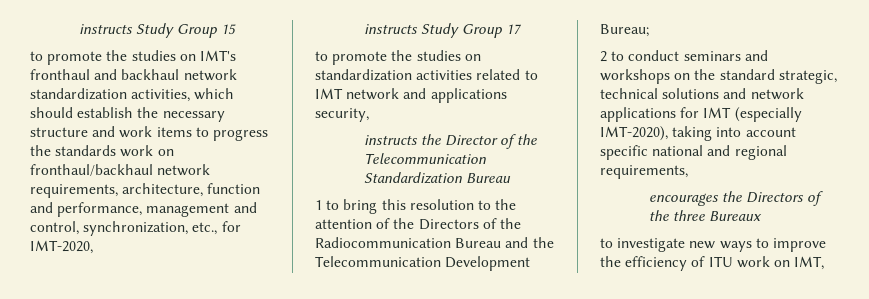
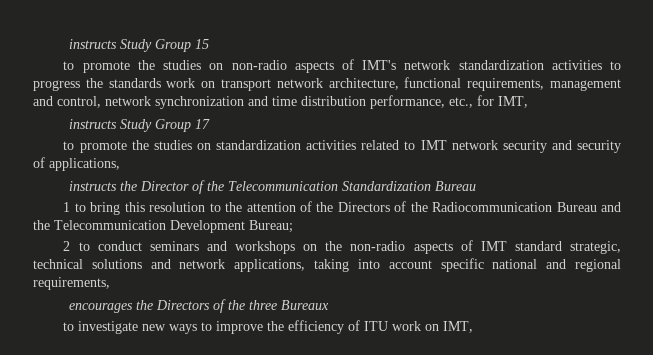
[199,50,236,61] [30,69,237,81] [30,88,235,102] [30,107,225,122] [30,126,192,138] IMT's fronthaul and backhaul network standardization activities, which should establish the necessary structure and work items -> [231,59,602,73] non-radio aspects of IMT's network standardization activities
[30,164,211,176] [30,183,261,198] [30,202,257,217] [30,221,189,236] fronthaul/backhaul network requirements, architecture, function and performance, management and control, synchronization, -> [221,77,622,91] [33,95,445,109] transport network architecture, functional requirements, management and control, network synchronization and time distribution performance,
[30,240,93,254] IMT-2020, -> [498,96,528,108] IMT,
[403,88,507,103] [315,108,369,122] and applications security, -> [502,140,621,153] [33,157,120,171] security and security of applications,
(716, 74) none -> [350,240,507,254] non-radio aspects of IMT
[600,107,802,122] [600,126,668,141] applications for IMT (especially IMT-2020), -> [234,259,306,272] applications,

